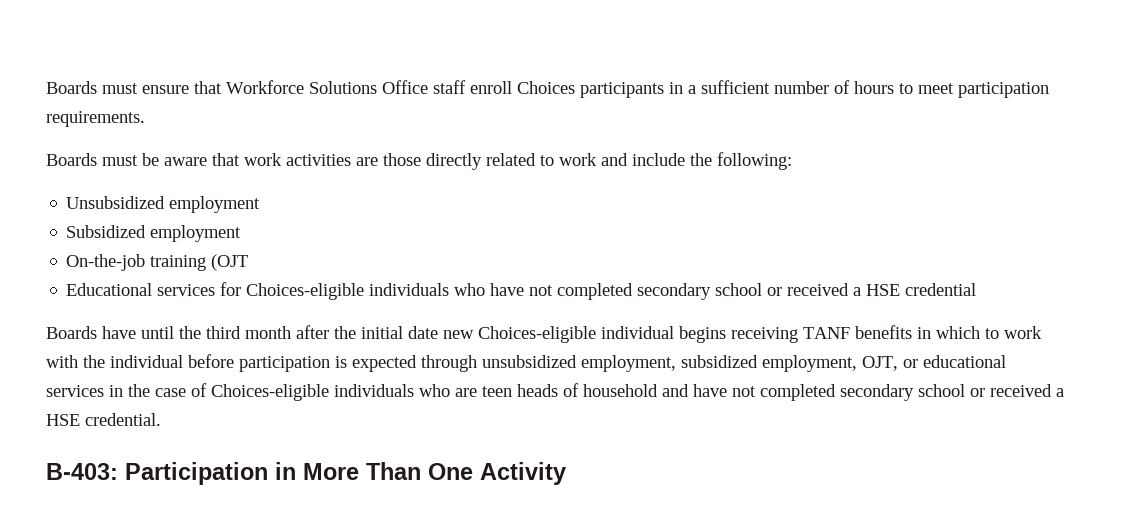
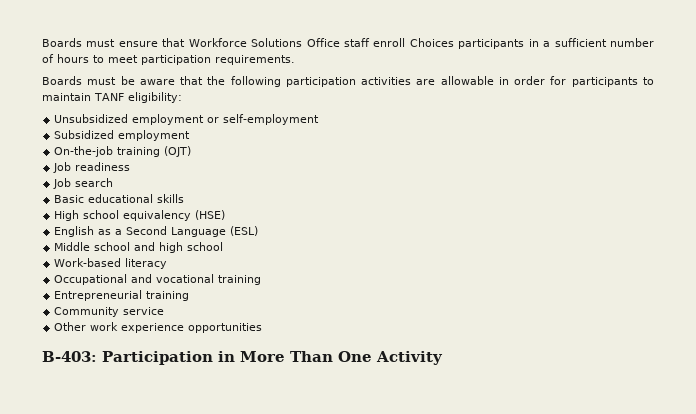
[244,152,792,170] work activities are those directly related to work and include the following: -> [207,76,654,87] [42,92,182,103] the following participation activities are allowable in order for participants to maintain TANF eligibility:
(261, 204) none -> [207,114,320,125] or self-employment
[211,254,249,271] [66,282,977,300] [46,325,1042,343] [46,354,1006,372] [46,383,1064,401] [46,413,161,426] (OJT // Educational services for Choices-eligible individuals who have not completed secondary school or received a HSE credential // Boards have until the third month after the initial date new Choices-eligible individual begins receiving TANF benefits in which to work with the individual before participation is expected through unsubsidized employment, subsidized employment, OJT, or educational services in the case of Choices-eligible individuals who are teen heads of household and have not completed secondary school or received a HSE credential. -> [164,146,192,157] [53,162,131,173] [53,178,114,189] [54,194,185,203] [54,210,226,221] [54,226,259,237] [54,242,224,253] [54,258,168,269] [54,274,262,285] [54,290,190,301] [54,307,165,317] [54,322,263,333] (OJT) // Job readiness // Job search // Basic educational skills // High school equivalency (HSE) // English as a Second Language (ESL) // Middle school and high school // Work-based literacy // Occupational and vocational training // Entrepreneurial training // Community service // Other work experience opportunities

